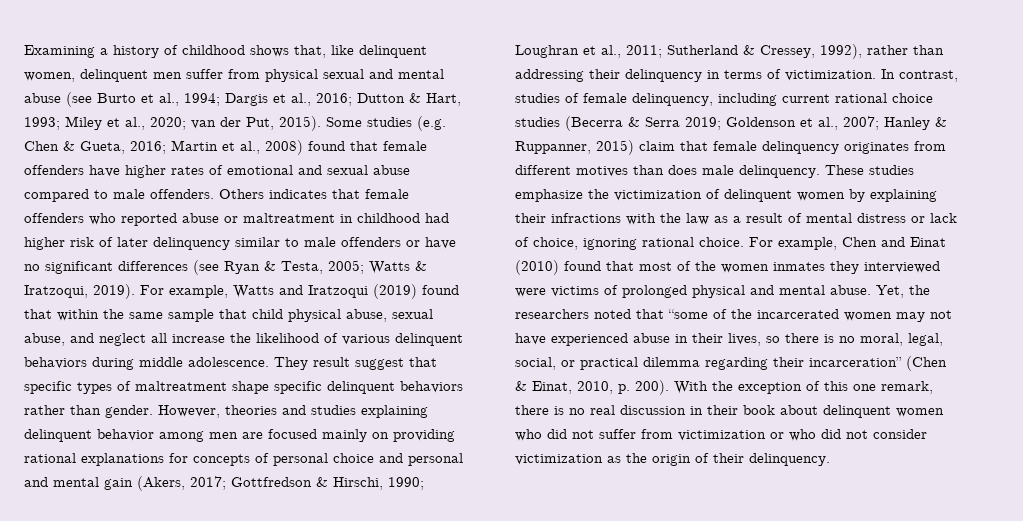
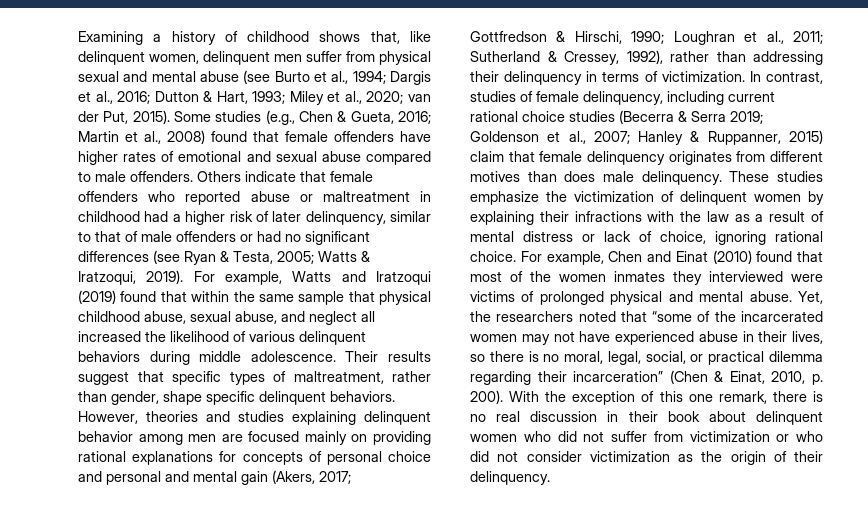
[417,116,446,131] (e.g. -> [265,110,295,125] (e.g.,
[269,189,327,199] indicates -> [245,171,296,182] indicate
(449, 218) none -> [172,214,181,222] a
[153,237,230,250] delinquency -> [305,211,386,225] delinquency,
(299, 242) none -> [95,231,138,242] that of
[425,237,456,249] have -> [257,231,281,242] had
[252,309,341,322] child physical -> [379,291,431,305] [78,311,140,322] physical childhood
[172,334,225,343] increase -> [78,331,141,342] increased
[274,357,350,370] They result -> [345,351,431,362] Their results
[135,381,463,394] [24,405,153,418] maltreatment shape specific delinquent behaviors rather than gender. -> [293,371,431,384] [78,391,395,405] maltreatment, rather than gender, shape specific delinquent behaviors.

